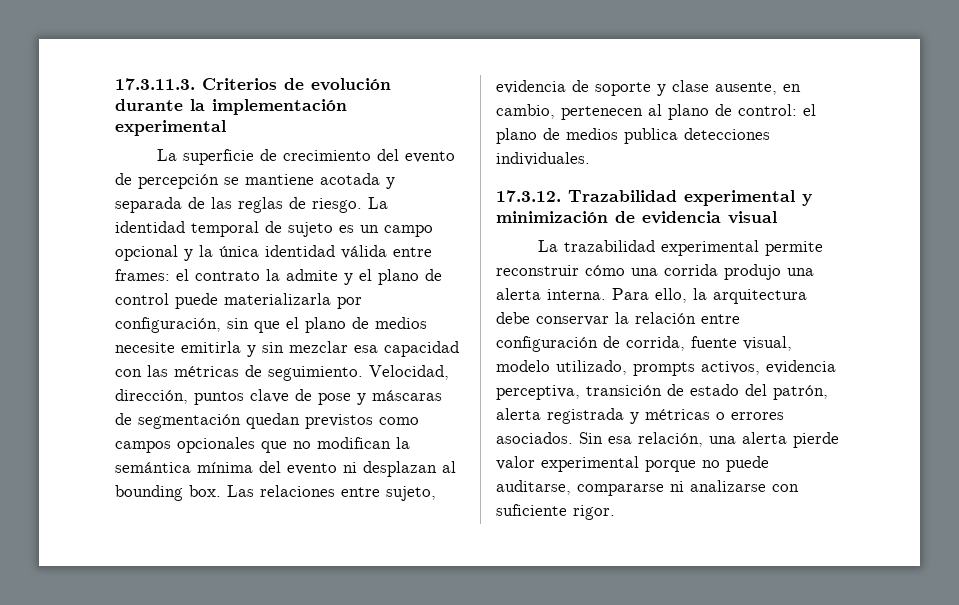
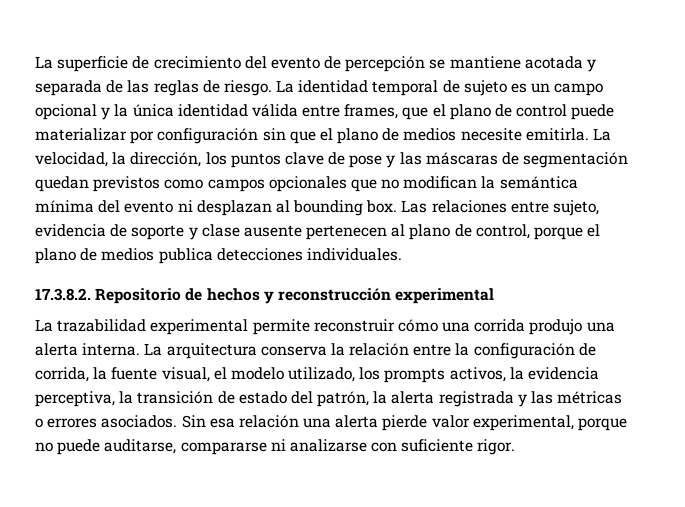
[115,78,391,91] [115,99,347,115] [115,120,226,136] 17.3.11.3. Criterios de evolución durante la implementación experimental // -> (35, 62) none
[115,269,353,285] frames: el contrato la admite y -> [344,104,429,120] frames, que
[224,293,362,309] [115,317,221,333] materializarla por configuración, -> [35,128,259,144] materializar por configuración
[181,341,459,357] [115,365,449,381] [115,389,188,404] emitirla y sin mezclar esa capacidad con las métricas de seguimiento. Velocidad, dirección, -> [525,128,612,141] [35,152,227,167] emitirla. La velocidad, la dirección, los
(366, 399) none -> [399,152,422,165] las
[715,82,801,95] [496,104,555,119] ausente, en cambio, -> [243,225,302,237] ausente
[738,104,797,116] control: -> [475,224,584,240] control, porque
[496,190,812,206] [496,211,777,224] 17.3.12. Trazabilidad experimental y minimización de evidencia visual -> [35,288,495,304] 17.3.8.2. Repositorio de hechos y reconstrucción experimental
[612,288,807,304] [496,312,609,326] Para ello, la arquitectura debe conservar -> [144,343,327,359] La arquitectura conserva
(740, 319) none -> [455,343,470,356] la
(685, 343) none -> [93,367,108,380] la
(792, 343) none -> [213,367,227,380] el
(627, 367) none -> [359,367,381,380] los
(760, 368) none -> [509,367,524,380] la
(580, 392) none -> [119,391,134,404] la
(828, 392) none -> [373,391,388,404] la
(639, 418) none -> [531,391,554,404] las
[638,432,703,447] relación, -> [238,415,299,428] relación
[541,456,639,472] experimental -> [472,415,574,431] experimental,

